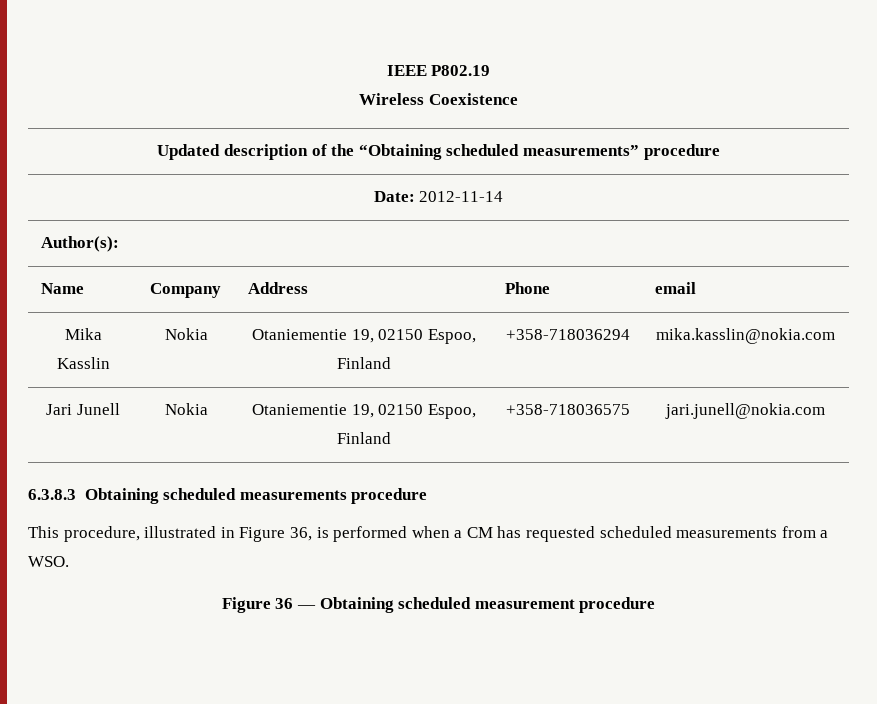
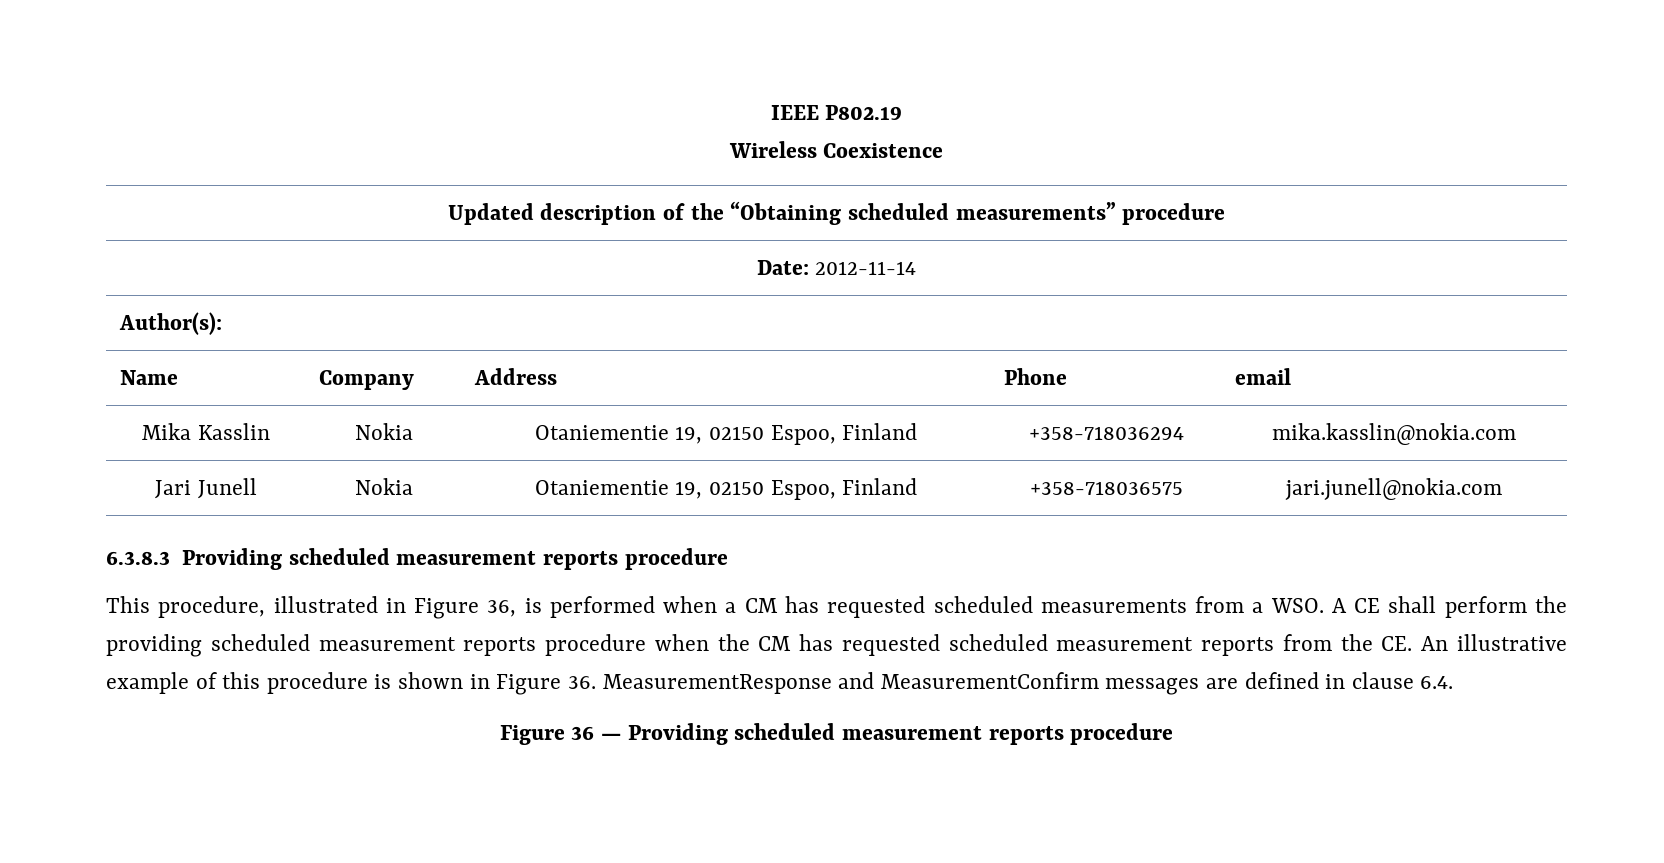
[84,488,347,504] Obtaining scheduled measurements -> [182,548,619,570] Providing scheduled measurement reports
(69, 561) none -> [1331,596,1567,618] [106,634,1567,657] [106,672,1454,695] A CE shall perform the providing scheduled measurement reports procedure when the CM has requested scheduled measurement reports from the CE. An illustrative example of this procedure is shown in Figure 36. MeasurementResponse and MeasurementConfirm messages are defined in clause 6.4.
[319,597,575,613] Obtaining scheduled measurement -> [627,723,1064,745] Providing scheduled measurement reports

